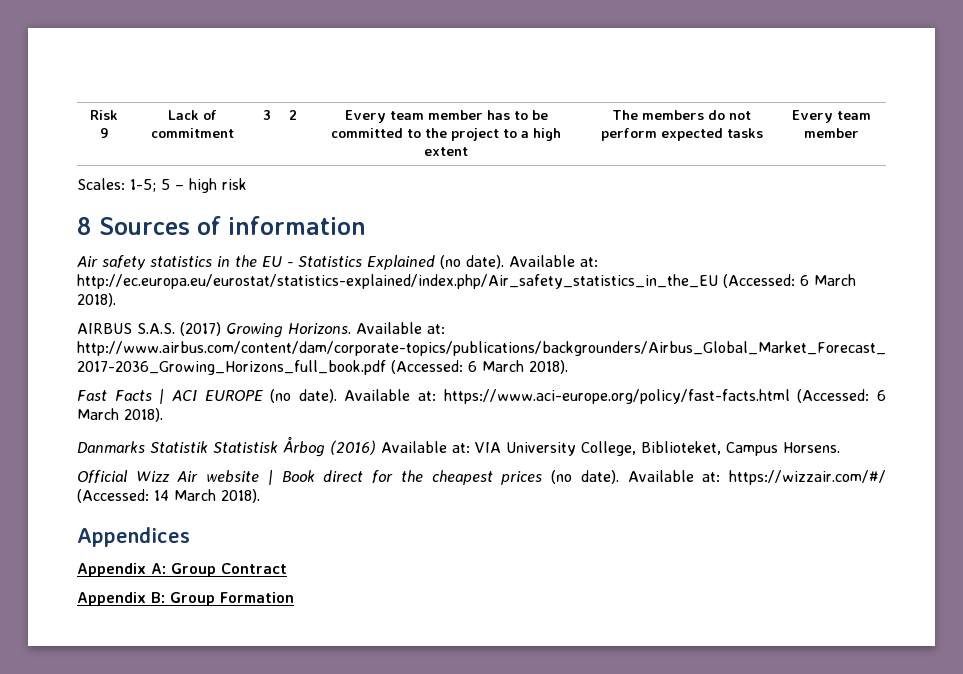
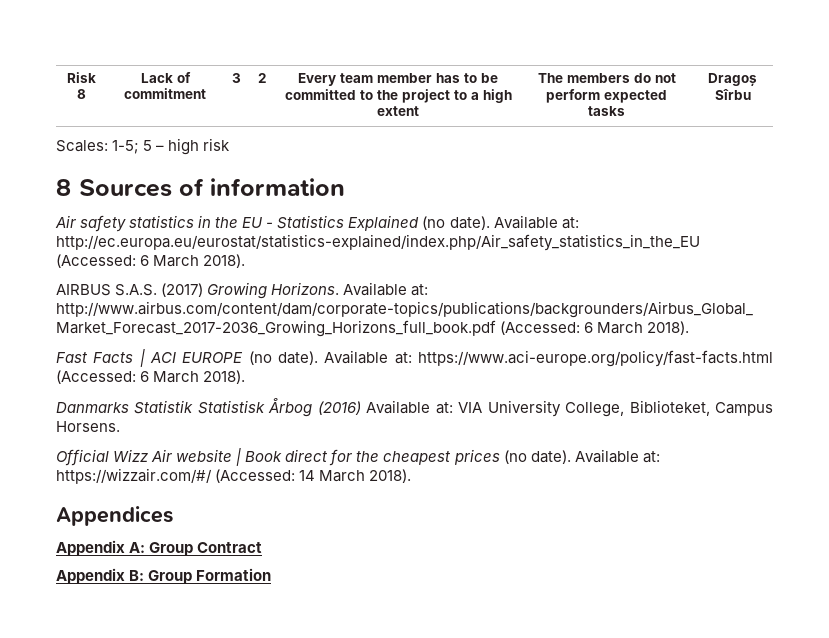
[99,128,109,138] 9 -> [77,89,86,99] 8
[792,110,871,123] [804,128,859,138] Every team member -> [708,73,757,86] [714,89,751,100] Dragoș Sîrbu

